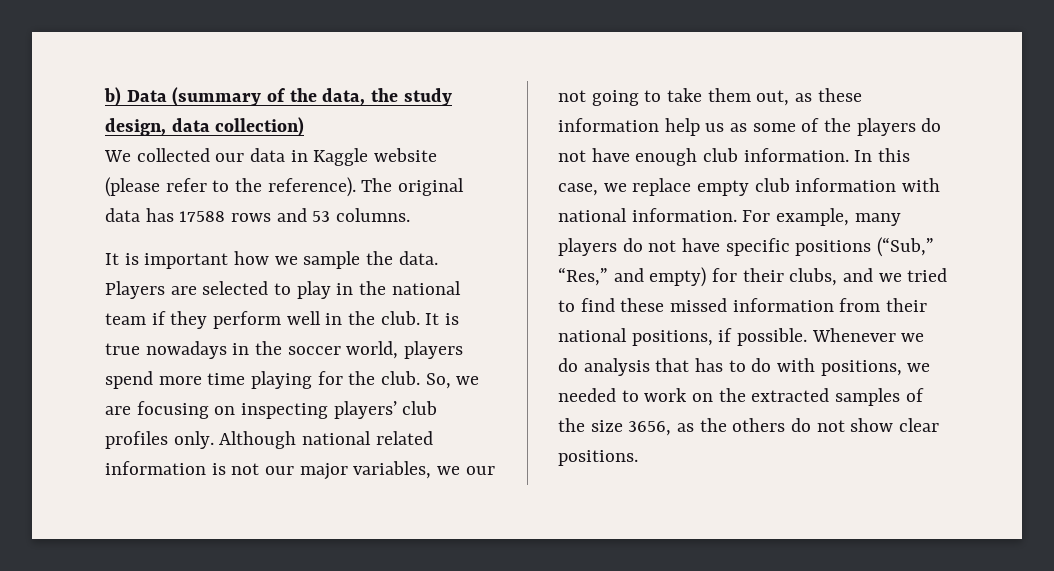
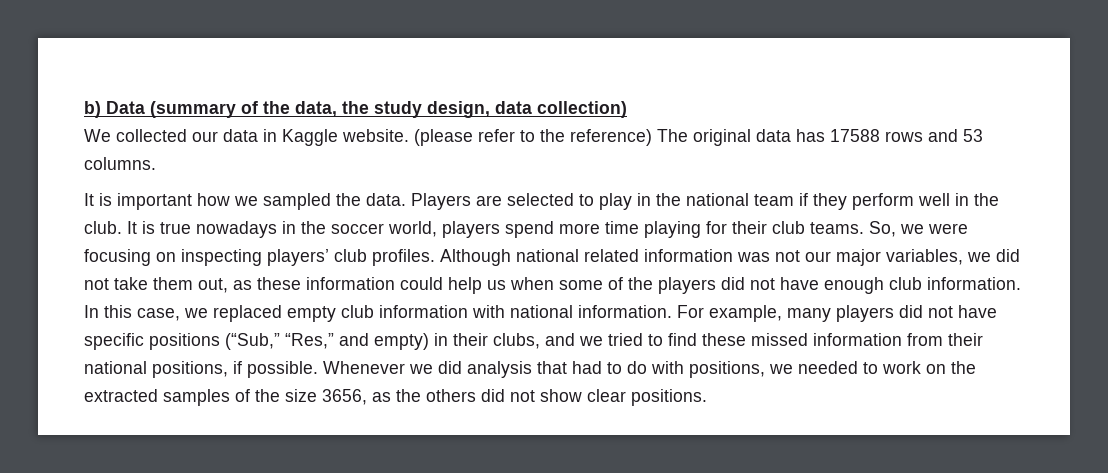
[374,148,438,162] website -> [342,129,409,142] website.
[267,177,356,197] reference). -> [570,129,652,146] reference)
[303,251,361,269] sample -> [263,193,331,210] sampled
[348,371,421,385] the club. -> [732,221,864,234] their club teams.
[105,406,131,415] are -> [928,223,968,234] were
[105,431,214,449] profiles only. -> [372,249,435,266] profiles.
[211,463,226,475] is -> [737,252,770,262] was
[465,466,495,475] [558,90,662,106] our not going to -> [996,249,1020,262] [84,278,109,290] did not
(659, 125) none -> [400,277,443,290] could
[730,123,748,132] as -> [510,277,554,290] when
[921,118,942,132] do -> [721,277,745,290] did
[632,178,692,196] replace -> [213,305,282,322] replaced
[622,238,643,252] do -> [899,305,923,318] did
[712,268,738,282] for -> [434,333,448,346] in
[558,358,578,372] do -> [438,361,462,374] did
[695,358,724,372] has -> [572,361,602,374] had
[791,418,812,432] do -> [481,389,505,402] did

